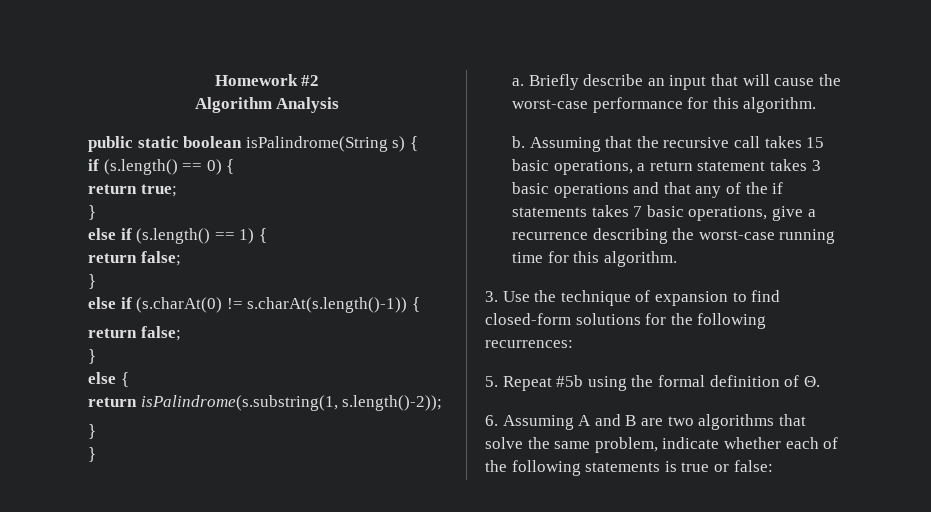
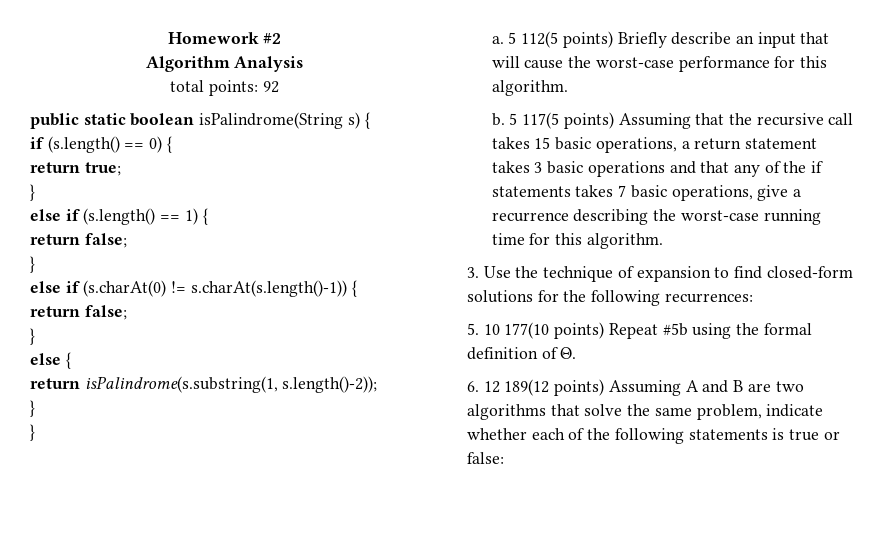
(340, 105) none -> [170,80,279,96] // total points: 92
(525, 82) none -> [508,31,613,48] 5 112(5 points)
(526, 142) none -> [509,112,614,129] 5 117(5 points)
(498, 381) none -> [483,322,605,339] 10 177(10 points)
(498, 420) none -> [483,379,605,396] 12 189(12 points)

